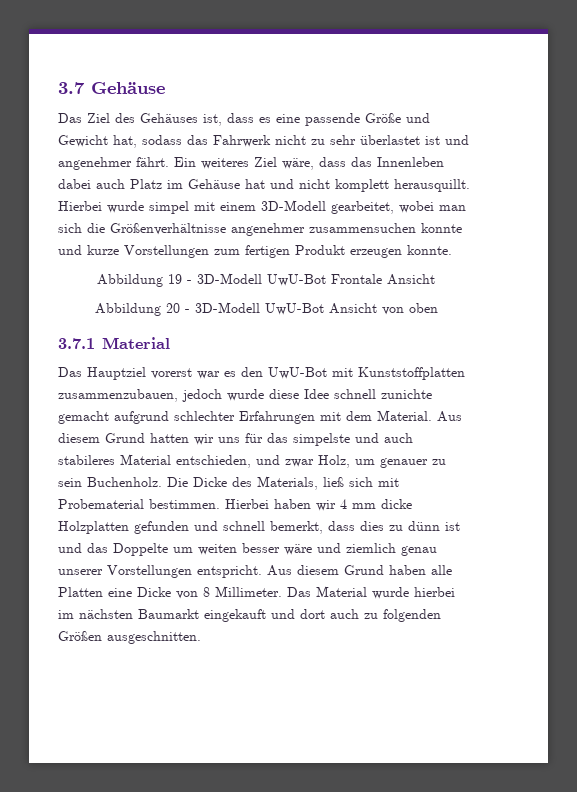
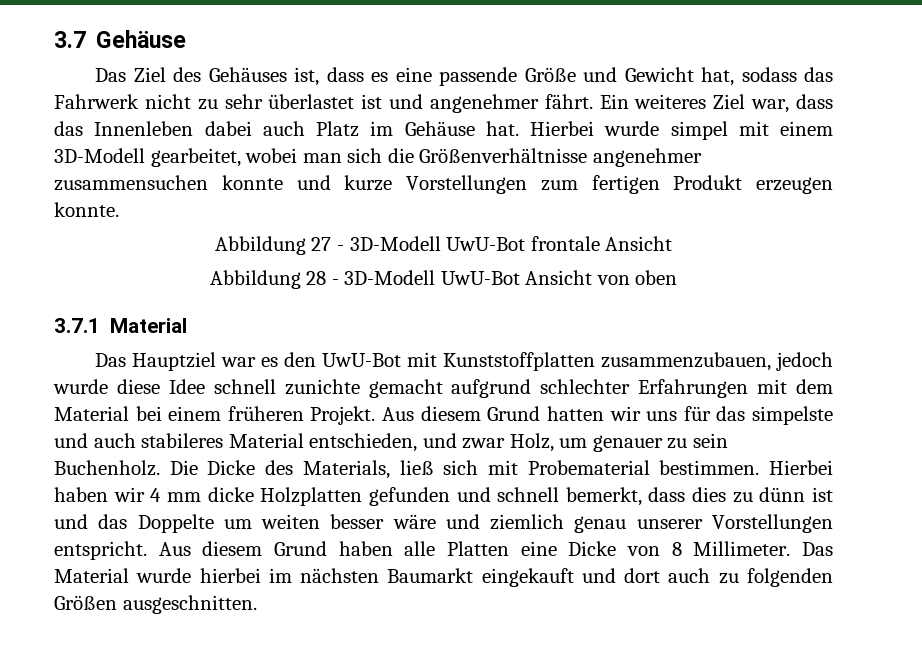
[282,158,314,170] wäre, -> [751,99,790,113] war,
[245,179,470,192] hat und nicht komplett herausquillt. -> [485,121,519,136] hat.
[168,273,382,286] 19 - 3D-Modell UwU-Bot Frontale -> [311,236,600,251] 27 - 3D-Modell UwU-Bot frontale
[165,303,180,313] 20 -> [306,271,327,285] 28
[151,368,192,379] vorerst -> (217, 361) none
[377,410,432,421] Material. -> [54,406,376,425] Material bei einem früheren Projekt.

